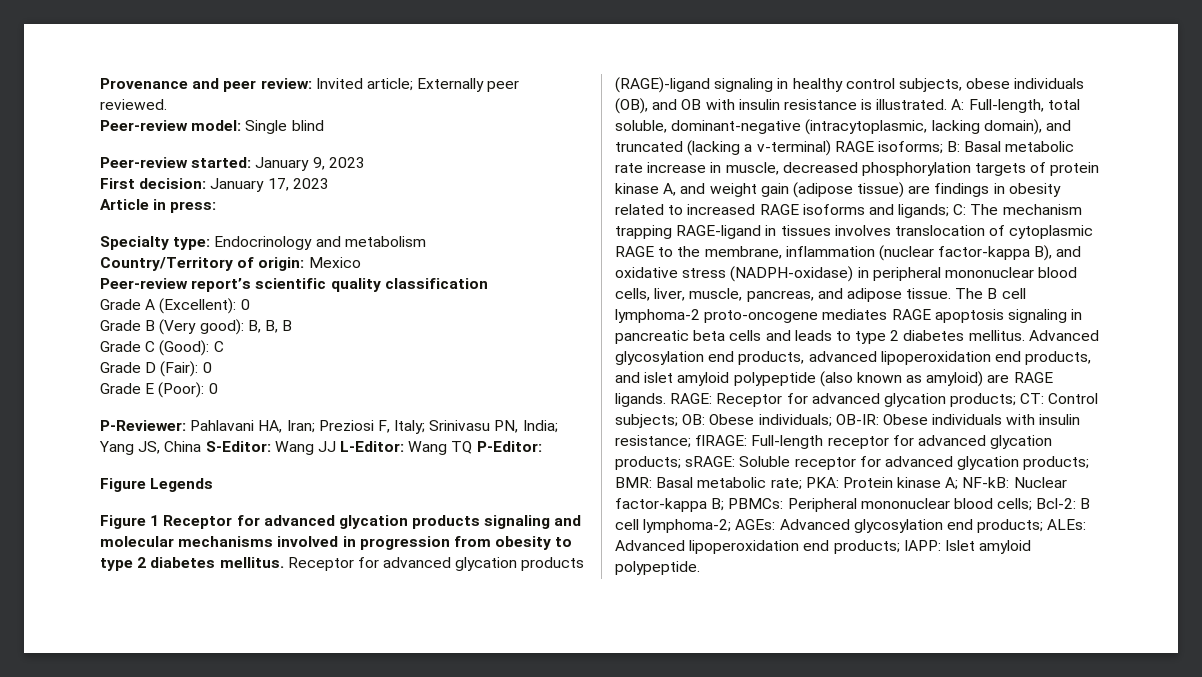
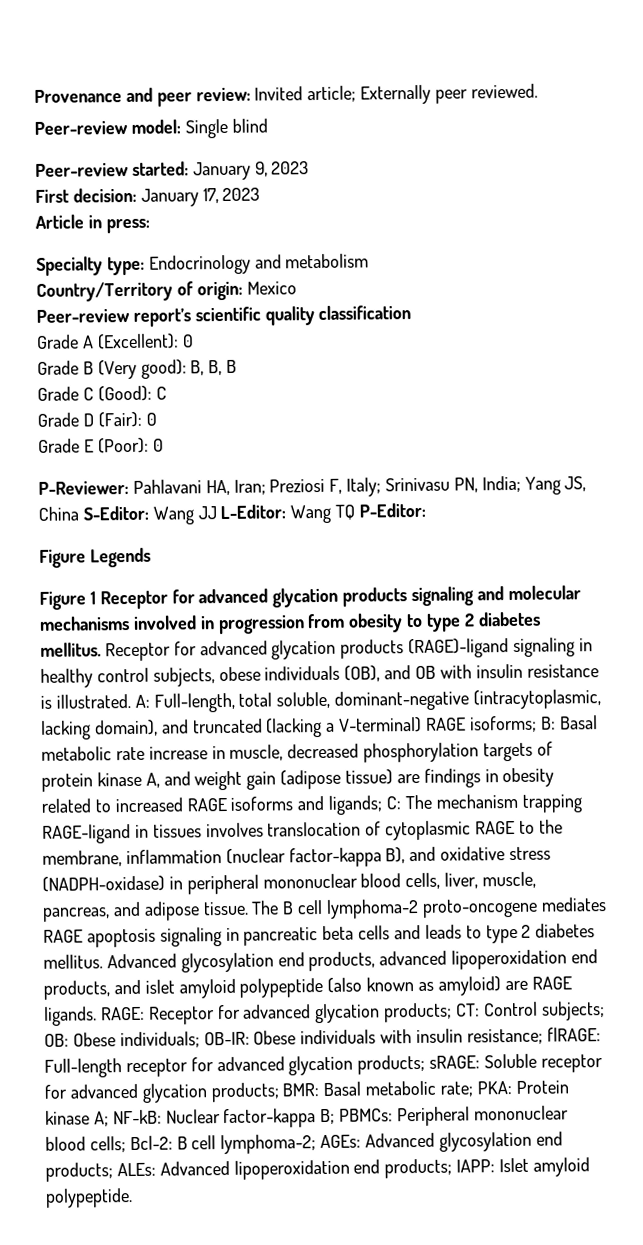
[756,140,831,156] v-terminal) -> [338,716,423,733] V-terminal)

